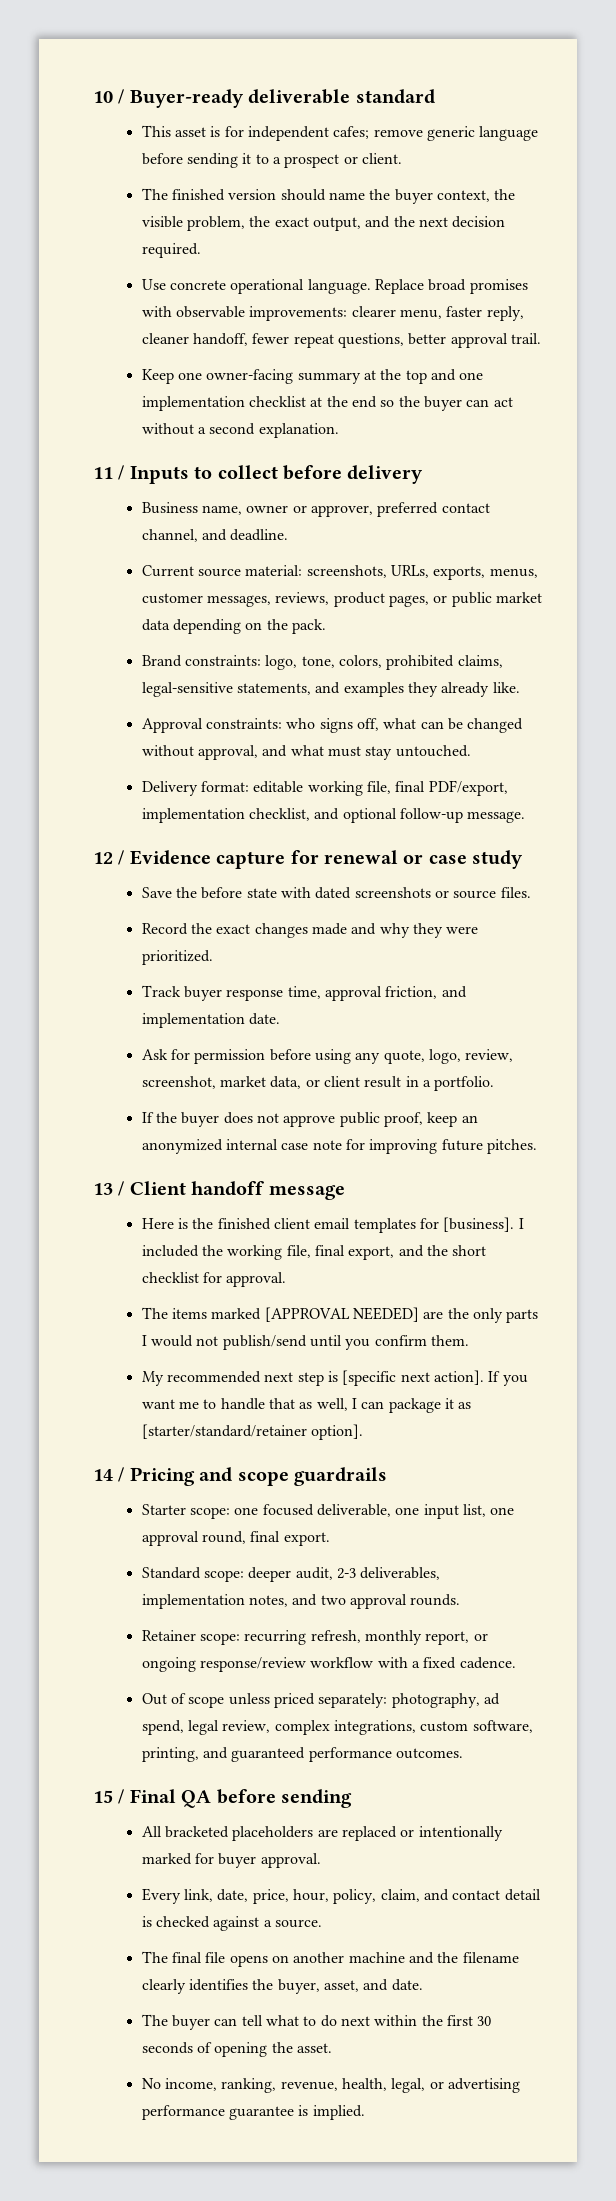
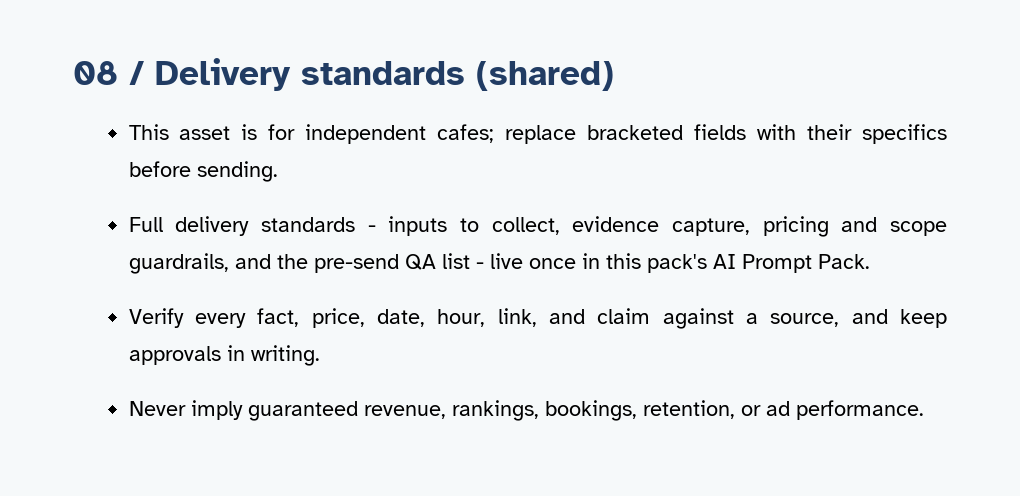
[93,89,435,108] 10 / Buyer-ready deliverable standard -> [73,58,614,91] 08 / Delivery standards (shared)
[373,126,539,141] [141,153,402,168] [141,188,516,204] [141,216,506,231] [141,243,201,258] [141,279,528,294] [141,306,524,321] [141,333,541,348] [141,369,484,384] [141,396,513,411] [141,423,339,438] [93,465,424,484] [141,502,490,517] [141,529,289,542] [141,565,538,580] [141,592,542,607] [141,619,326,634] [141,655,503,670] [141,682,520,697] [141,718,524,733] [141,745,471,760] [141,780,508,796] [141,808,526,823] [93,850,524,869] [141,887,531,899] [141,923,479,938] [141,950,213,965] [141,985,467,1001] [141,1013,281,1028] [141,1049,514,1064] [141,1076,495,1091] [141,1112,478,1127] [141,1139,537,1154] [93,1181,345,1200] [141,1217,524,1233] [141,1245,487,1260] [141,1272,287,1287] [141,1307,539,1323] [141,1335,469,1350] [141,1370,528,1386] [141,1398,472,1413] [141,1424,364,1440] [93,1467,387,1486] [141,1504,515,1519] [141,1531,330,1546] [141,1567,441,1582] [141,1594,461,1609] [141,1630,488,1645] [141,1657,516,1672] [141,1693,500,1708] [141,1720,533,1735] [141,1747,463,1762] [93,1789,352,1808] [141,1826,503,1841] [141,1853,321,1868] [141,1888,541,1904] [141,1916,322,1931] [141,1951,519,1967] [141,1979,423,1994] [141,2014,492,2030] [141,2042,332,2057] [141,2078,520,2093] [141,2105,365,2120] remove generic language before sending it to a prospect or client. // The finished version should name the buyer context, the visible problem, the exact output, and the next decision required. // Use concrete operational language. Replace broad promises with observable improvements: clearer menu, faster reply, cleaner handoff, fewer repeat questions, better approval trail. // Keep one owner-facing summary at the top and one implementation checklist at the end so the buyer can act without a second explanation. // 11 / Inputs to collect before delivery // Business name, owner or approver, preferred contact channel, and deadline. // Current source material: screenshots, URLs, exports, menus, customer messages, reviews, product pages, or public market data depending on the pack. // Brand constraints: logo, tone, colors, prohibited claims, legal-sensitive statements, and examples they already like. // Approval constraints: who signs off, what can be changed without approval, and what must stay untouched. // Delivery format: editable working file, final PDF/export, implementation checklist, and optional follow-up message. // 12 / Evidence capture for renewal or case study // Save the before state with dated screenshots or source files. // Record the exact changes made and why they were prioritized. // Track buyer response time, approval friction, and implementation date. // Ask for permission before using any quote, logo, review, screenshot, market data, or client result in a portfolio. // If the buyer does not approve public proof, keep an anonymized internal case note for improving future pitches. // 13 / Client handoff message // Here is the finished client email templates for [business]. I included the working file, final export, and the short checklist for approval. // The items marked [APPROVAL NEEDED] are the only parts I would not publish/send until you confirm them. // My recommended next step is [specific next action]. If you want me to handle that as well, I can package it as [starter/standard/retainer option]. // 14 / Pricing and scope guardrails // Starter scope: one focused deliverable, one input list, one approval round, final export. // Standard scope: deeper audit, 2-3 deliverables, implementation notes, and two approval rounds. // Retainer scope: recurring refresh, monthly report, or ongoing response/review workflow with a fixed cadence. // Out of scope unless priced separately: photography, ad spend, legal review, complex integrations, custom software, printing, and guaranteed performance outcomes. // 15 / Final QA before sending // All bracketed placeholders are replaced or intentionally marked for buyer approval. // Every link, date, price, hour, policy, claim, and contact detail is checked against a source. // The final file opens on another machine and the filename clearly identifies the buyer, asset, and date. // The buyer can tell what to do next within the first 30 seconds of opening the asset. // No income, ranking, revenue, health, legal, or advertising performance guarantee is implied. -> [505,124,948,144] [128,161,278,182] [128,216,947,237] [128,253,870,274] [128,308,948,329] [128,345,320,366] [128,400,924,421] replace bracketed fields with their specifics before sending. // Full delivery standards - inputs to collect, evidence capture, pricing and scope guardrails, and the pre-send QA list - live once in this pack's AI Prompt Pack. // Verify every fact, price, date, hour, link, and claim against a source, and keep approvals in writing. // Never imply guaranteed revenue, rankings, bookings, retention, or ad performance.

